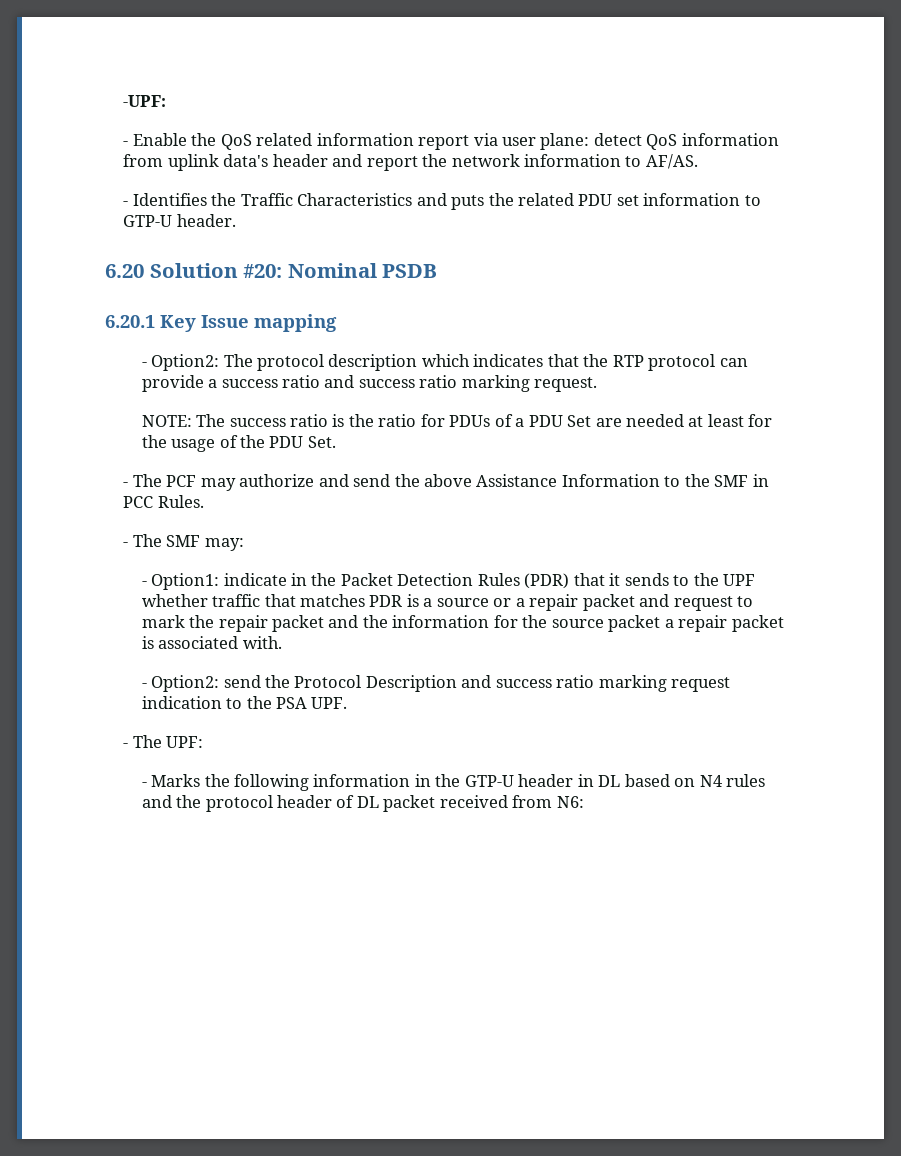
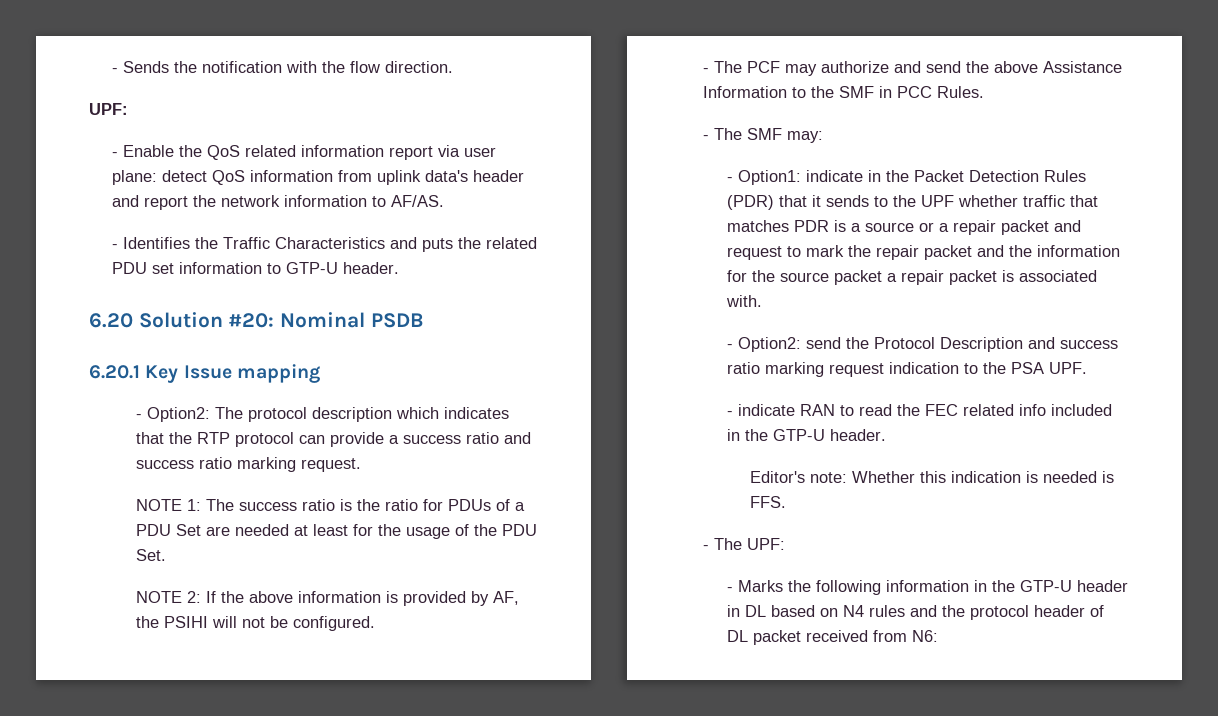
[123,95,167,107] -UPF: -> [112,61,454,73] [89,103,128,115] - Sends the notification with the flow direction. // UPF:
[141,415,192,427] NOTE: -> [135,499,201,511] NOTE 1:
(336, 442) none -> [135,591,519,606] [135,616,375,631] // NOTE 2: If the above information is provided by AF, the PSIHI will not be configured.
(348, 703) none -> [726,404,1112,416] [726,429,886,441] [750,471,1115,483] [750,496,787,508] // - indicate RAN to read the FEC related info included in the GTP-U header. // Editor's note: Whether this indication is needed is FFS.

